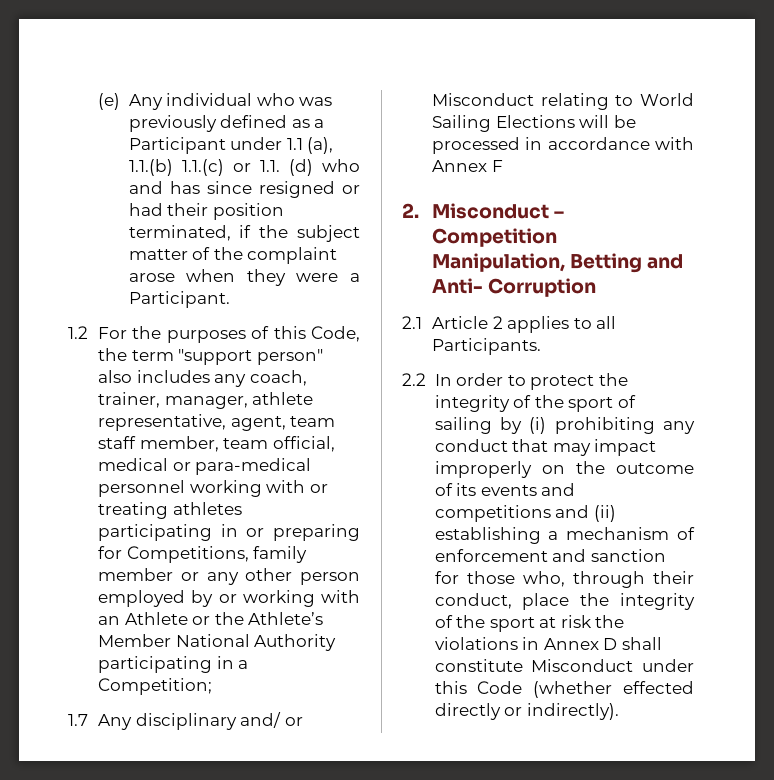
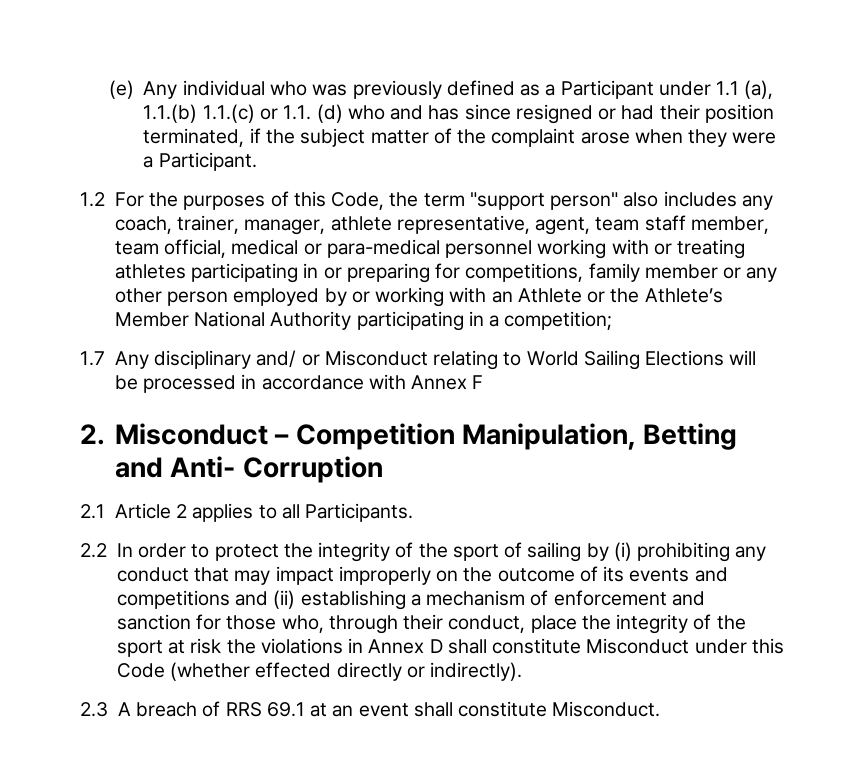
[126,546,249,563] Competitions, -> [465,263,584,282] competitions,
[98,678,213,695] Competition; -> [504,311,613,330] competition;
(619, 711) none -> [80,701,661,717] // 2.3 A breach of RRS 69.1 at an event shall constitute Misconduct.

